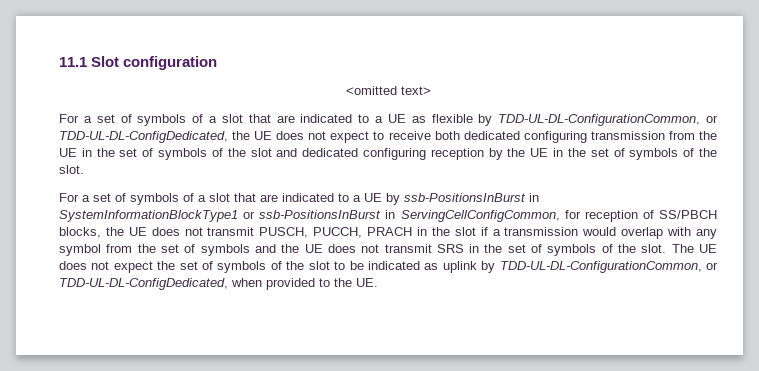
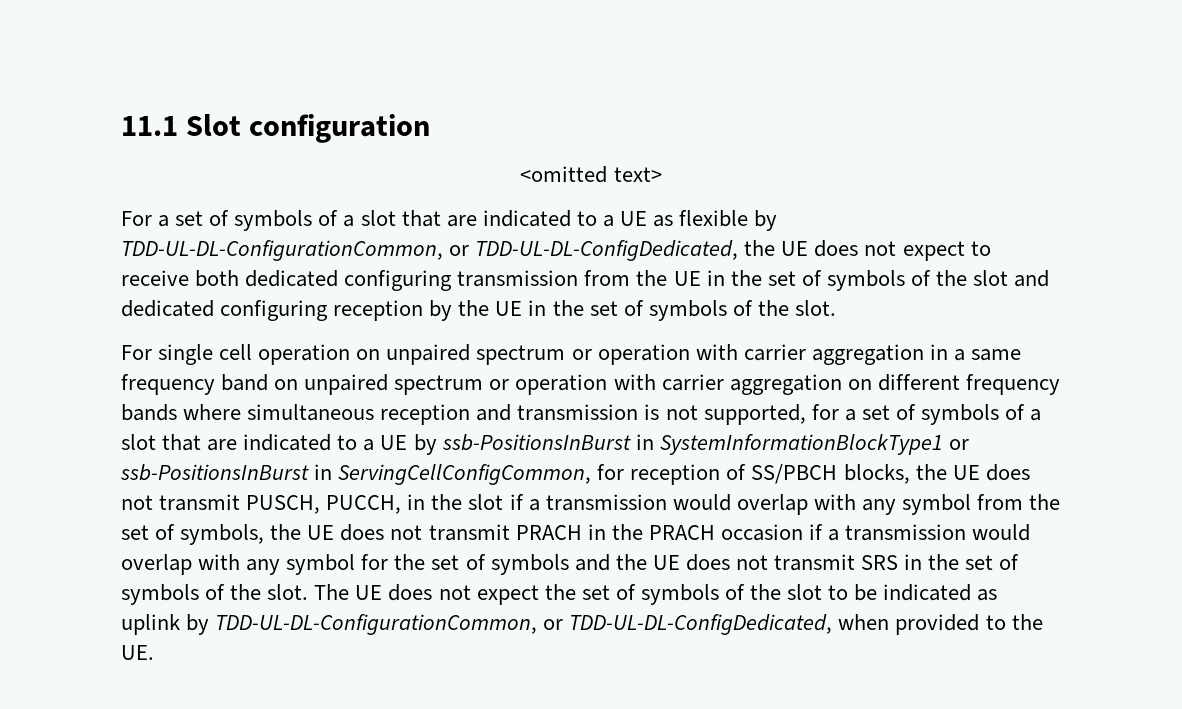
(79, 197) none -> [158,344,1022,365] [121,374,1060,395] [121,404,839,425] single cell operation on unpaired spectrum or operation with carrier aggregation in a same frequency band on unpaired spectrum or operation with carrier aggregation on different frequency bands where simultaneous reception and transmission is not supported, for
[367,227,413,236] PRACH -> (402, 504) none
(196, 248) none -> [180,524,1031,545] [121,554,486,575] symbols, the UE does not transmit PRACH in the PRACH occasion if a transmission would overlap with any symbol for the set of

